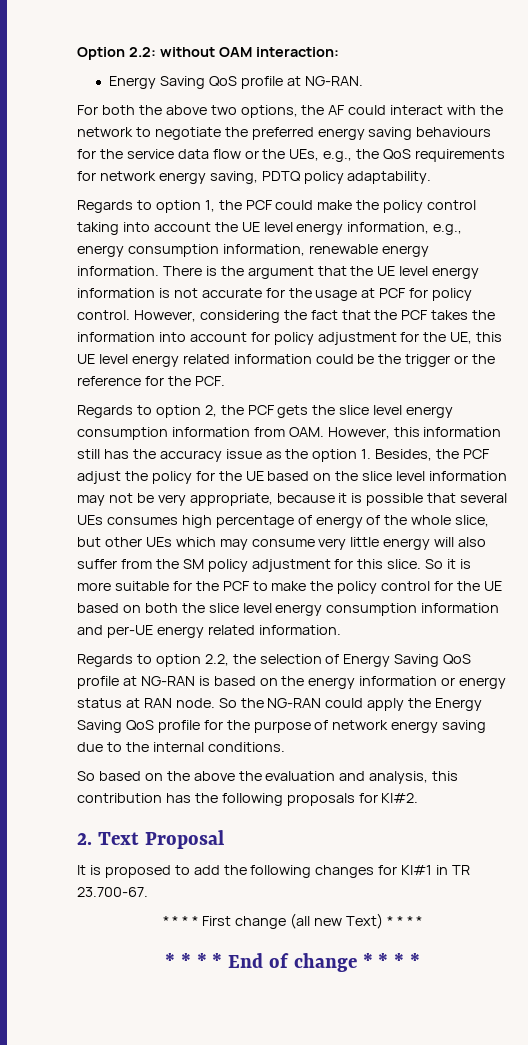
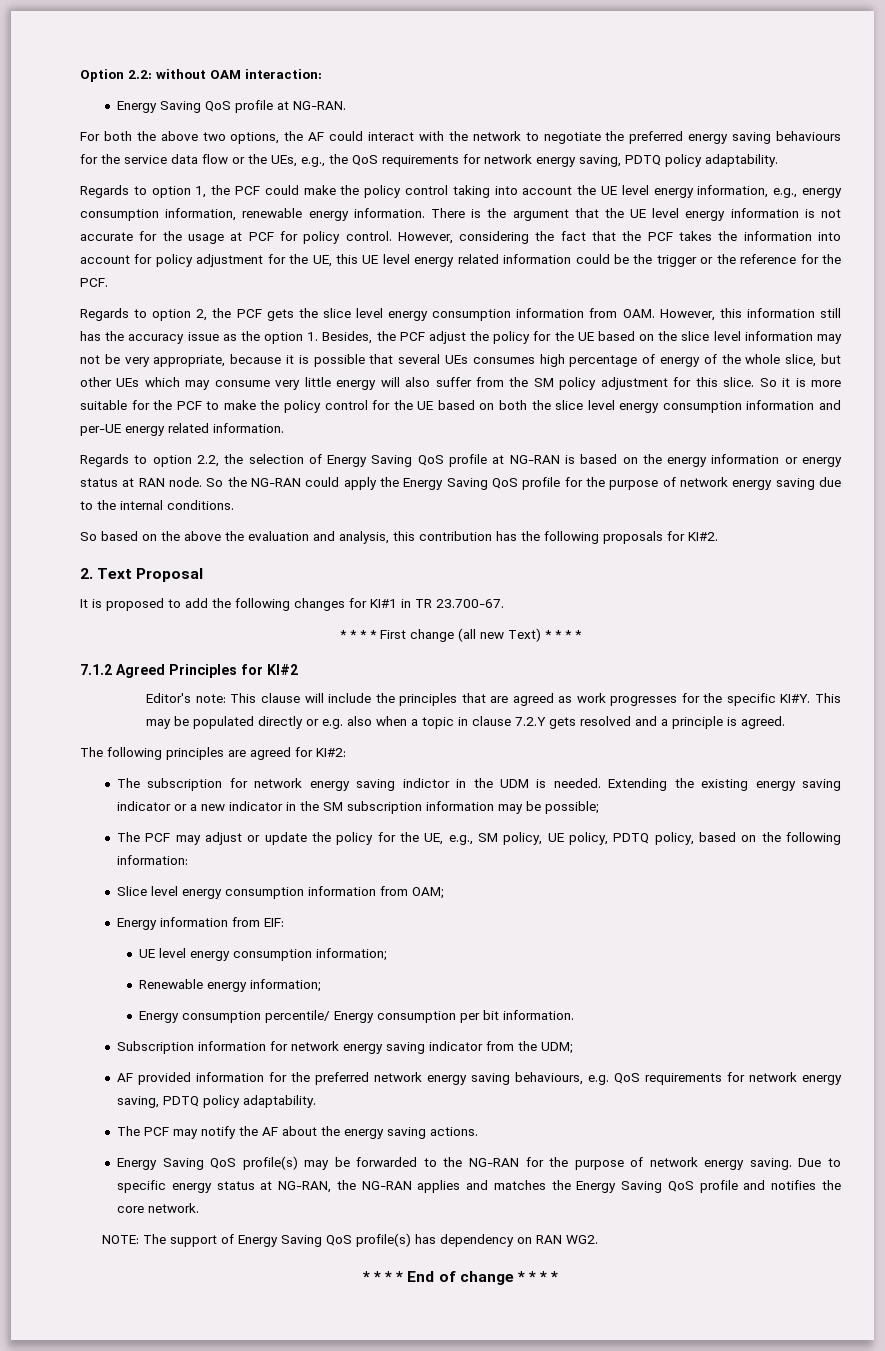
(423, 921) none -> [80,664,298,678] [146,693,842,706] [146,716,786,729] [80,747,346,760] [116,778,841,791] [116,801,599,814] [116,832,842,845] [116,855,188,865] [116,886,444,899] [116,917,284,930] [139,948,388,961] [139,979,322,992] [139,1010,575,1023] [116,1041,573,1054] [116,1072,843,1085] [116,1095,316,1108] [116,1126,478,1139] [116,1156,842,1170] [116,1180,841,1193] [116,1203,199,1213] [102,1233,599,1247] // 7.1.2 Agreed Principles for KI#2 // Editor's note: This clause will include the principles that are agreed as work progresses for the specific KI#Y. This may be populated directly or e.g. also when a topic in clause 7.2.Y gets resolved and a principle is agreed. // The following principles are agreed for KI#2: // The subscription for network energy saving indictor in the UDM is needed. Extending the existing energy saving indicator or a new indicator in the SM subscription information may be possible; // The PCF may adjust or update the policy for the UE, e.g., SM policy, UE policy, PDTQ policy, based on the following information: // Slice level energy consumption information from OAM; // Energy information from EIF: // UE level energy consumption information; // Renewable energy information; // Energy consumption percentile/ Energy consumption per bit information. // Subscription information for network energy saving indicator from the UDM; // AF provided information for the preferred network energy saving behaviours, e.g. QoS requirements for network energy saving, PDTQ policy adaptability. // The PCF may notify the AF about the energy saving actions. // Energy Saving QoS profile(s) may be forwarded to the NG-RAN for the purpose of network energy saving. Due to specific energy status at NG-RAN, the NG-RAN applies and matches the Energy Saving QoS profile and notifies the core network. // NOTE: The support of Energy Saving QoS profile(s) has dependency on RAN WG2.

